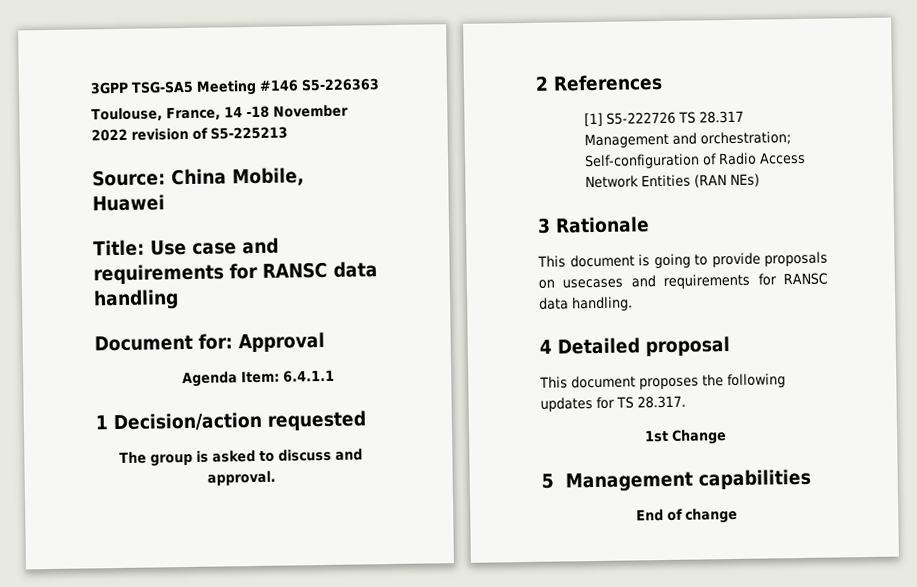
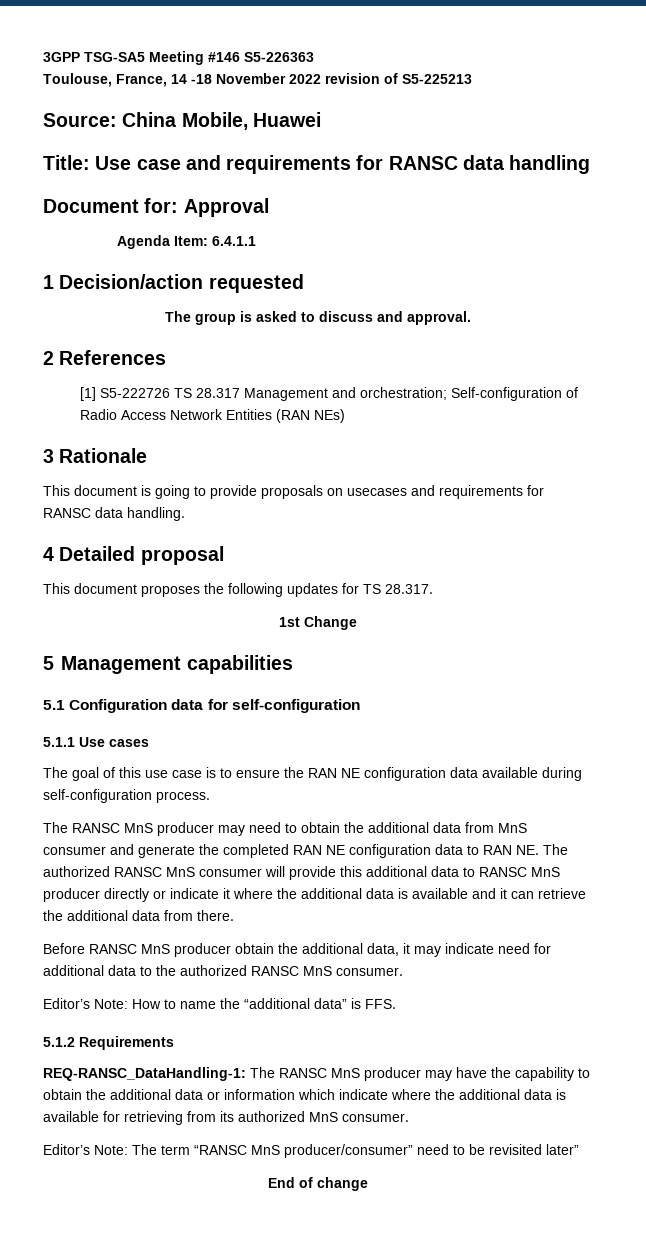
(811, 479) none -> [43,699,360,713] [43,737,149,747] [43,767,582,781] [43,789,210,803] [43,822,527,836] [43,844,568,858] [43,866,560,880] [43,888,586,902] [43,910,234,921] [43,943,551,957] [43,965,403,976] [43,998,396,1009] [43,1036,174,1050] [43,1067,590,1081] [43,1089,566,1100] [43,1111,409,1125] [43,1144,579,1158] // 5.1 Configuration data for self-configuration // 5.1.1 Use cases // The goal of this use case is to ensure the RAN NE configuration data available during self-configuration process. // The RANSC MnS producer may need to obtain the additional data from MnS consumer and generate the completed RAN NE configuration data to RAN NE. The authorized RANSC MnS consumer will provide this additional data to RANSC MnS producer directly or indicate it where the additional data is available and it can retrieve the additional data from there. // Before RANSC MnS producer obtain the additional data, it may indicate need for additional data to the authorized RANSC MnS consumer. // Editor’s Note: How to name the “additional data” is FFS. // 5.1.2 Requirements // REQ-RANSC_DataHandling-1: The RANSC MnS producer may have the capability to obtain the additional data or information which indicate where the additional data is available for retrieving from its authorized MnS consumer. // Editor’s Note: The term “RANSC MnS producer/consumer” need to be revisited later”

